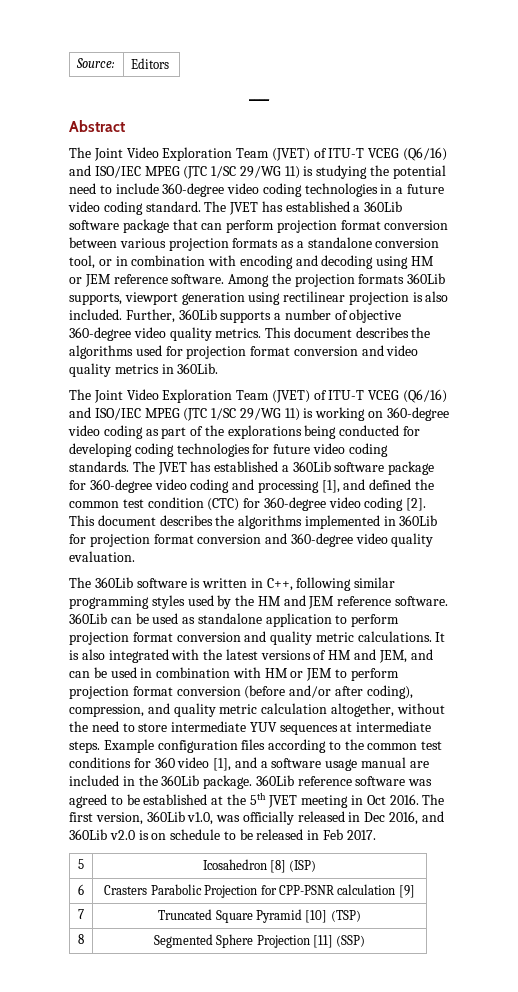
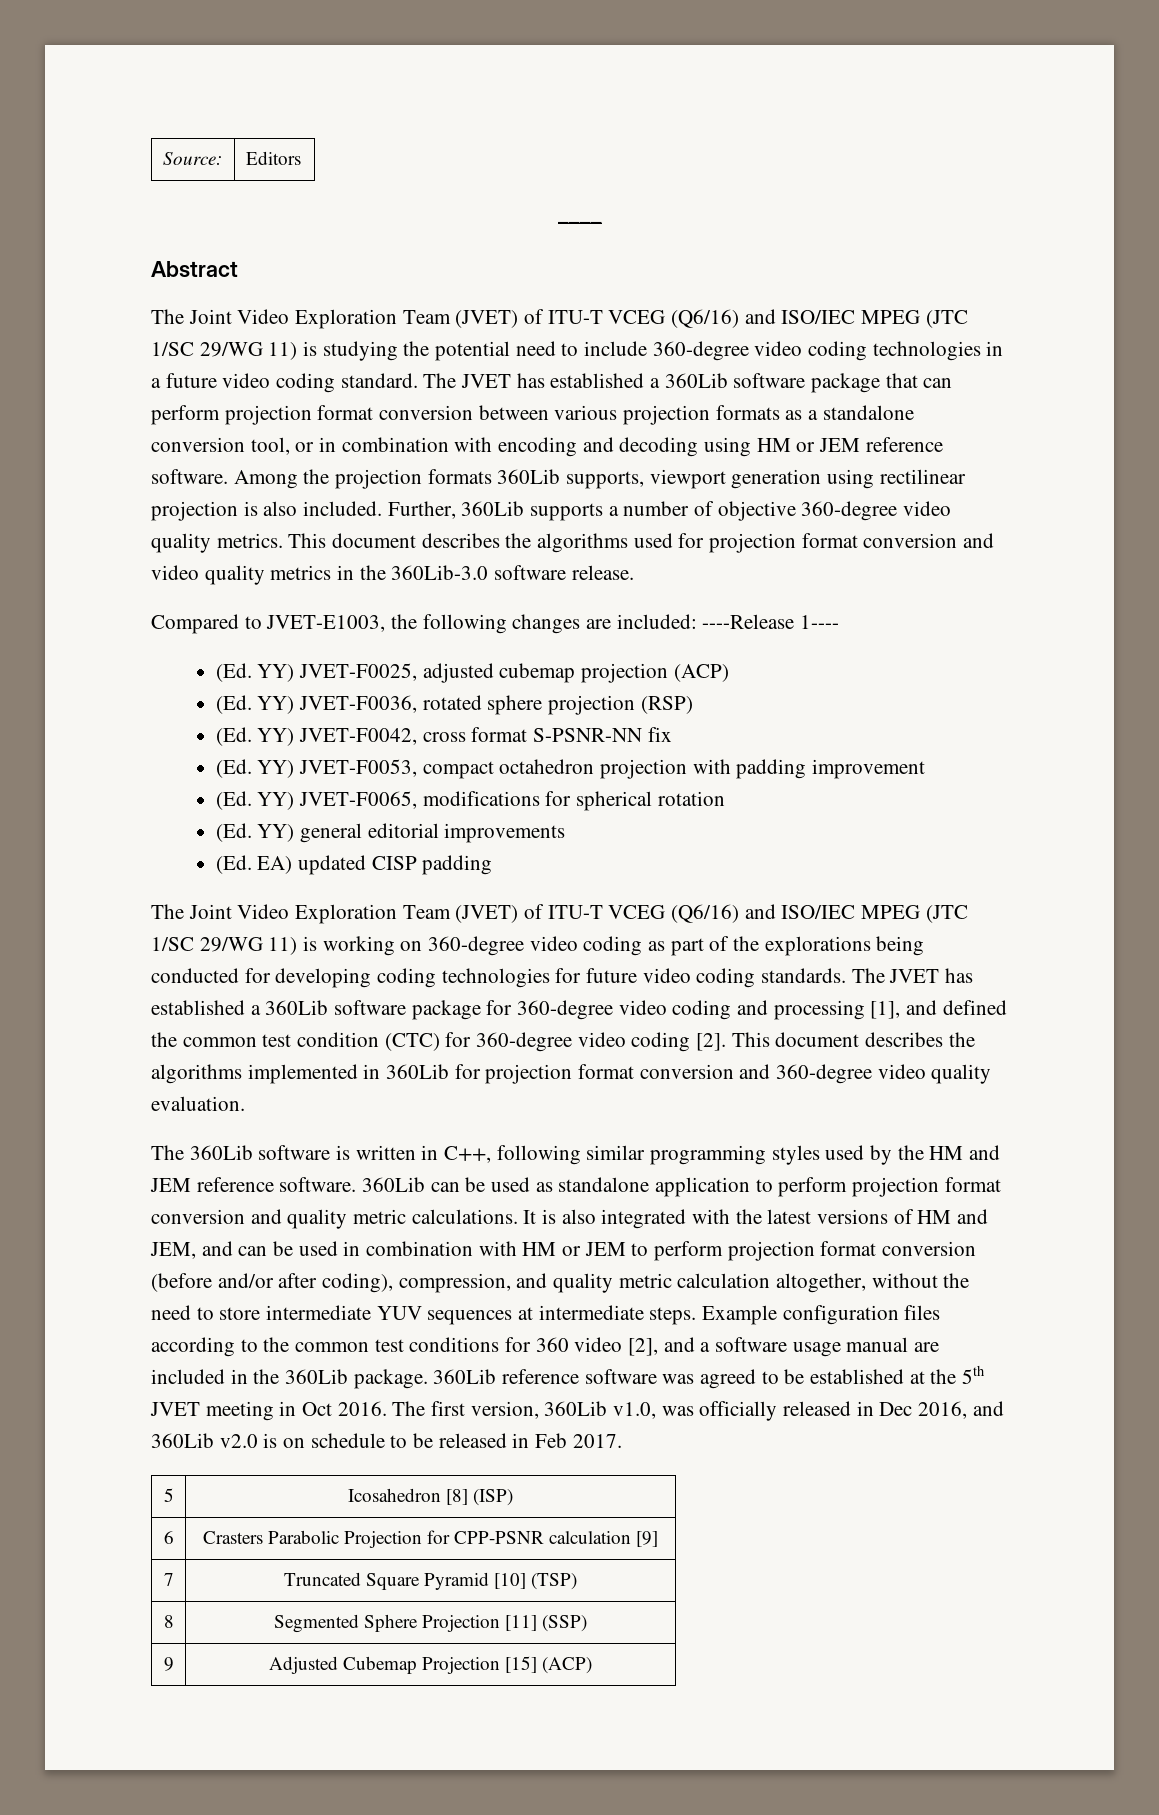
[177,363,219,374] 360Lib. -> [359,565,634,580] [151,614,840,634] [215,663,729,683] [215,695,693,715] [215,727,672,746] [215,759,925,779] [215,791,725,811] [215,823,566,843] [215,855,493,875] the 360Lib-3.0 software release. // Compared to JVET-E1003, the following changes are included: ----Release 1---- // (Ed. YY) JVET-F0025, adjusted cubemap projection (ACP) // (Ed. YY) JVET-F0036, rotated sphere projection (RSP) // (Ed. YY) JVET-F0042, cross format S-PSNR-NN fix // (Ed. YY) JVET-F0053, compact octahedron projection with padding improvement // (Ed. YY) JVET-F0065, modifications for spherical rotation // (Ed. YY) general editorial improvements // (Ed. EA) updated CISP padding
[213,758,232,771] [1], -> [628,1338,659,1356] [2],
(366, 941) none -> [163,1657,174,1671] [268,1656,593,1674] // 9 | Adjusted Cubemap Projection [15] (ACP)

